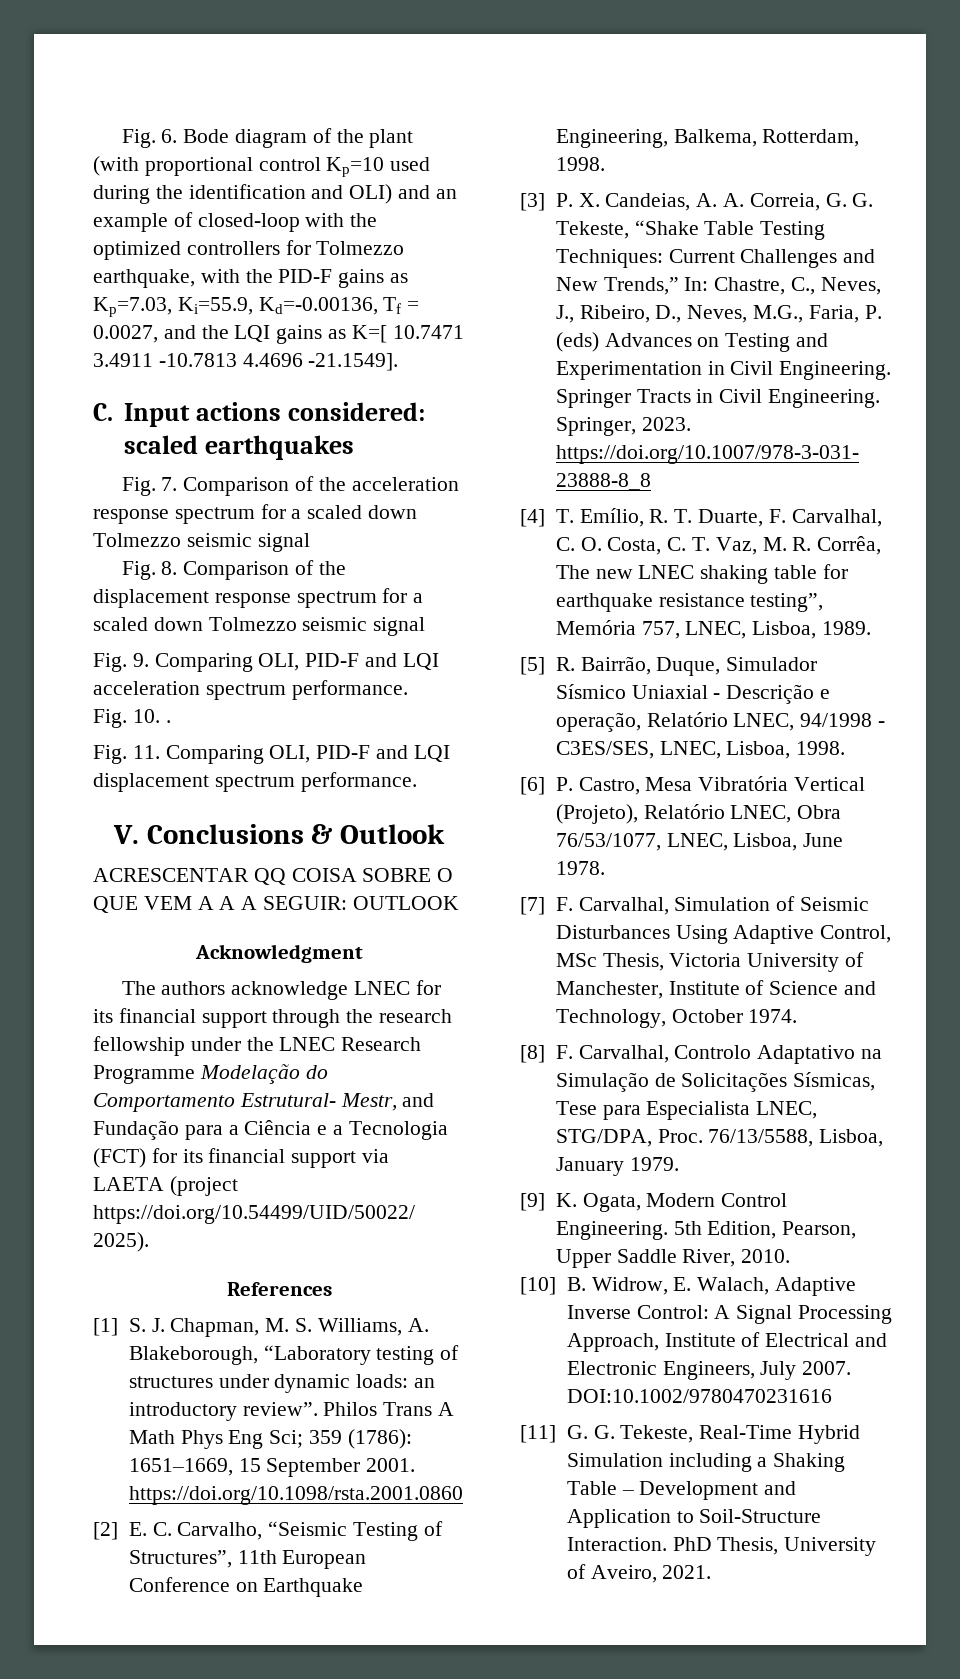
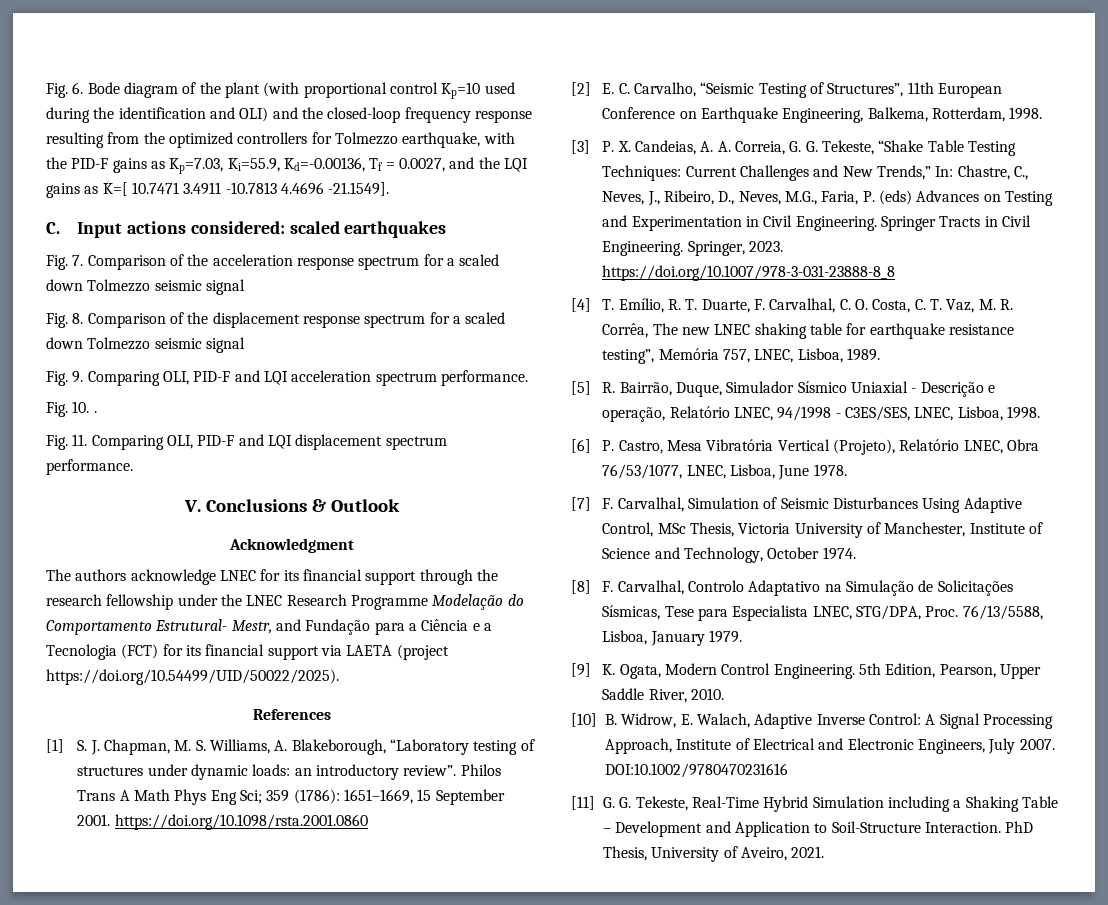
[435,189,457,199] [93,212,345,232] an example of closed-loop with -> [301,107,532,123] [46,132,140,148] the closed-loop frequency response resulting from
[93,868,454,885] [93,896,459,913] // ACRESCENTAR QQ COISA SOBRE O QUE VEM A A A SEGUIR: OUTLOOK -> (400, 505) none

